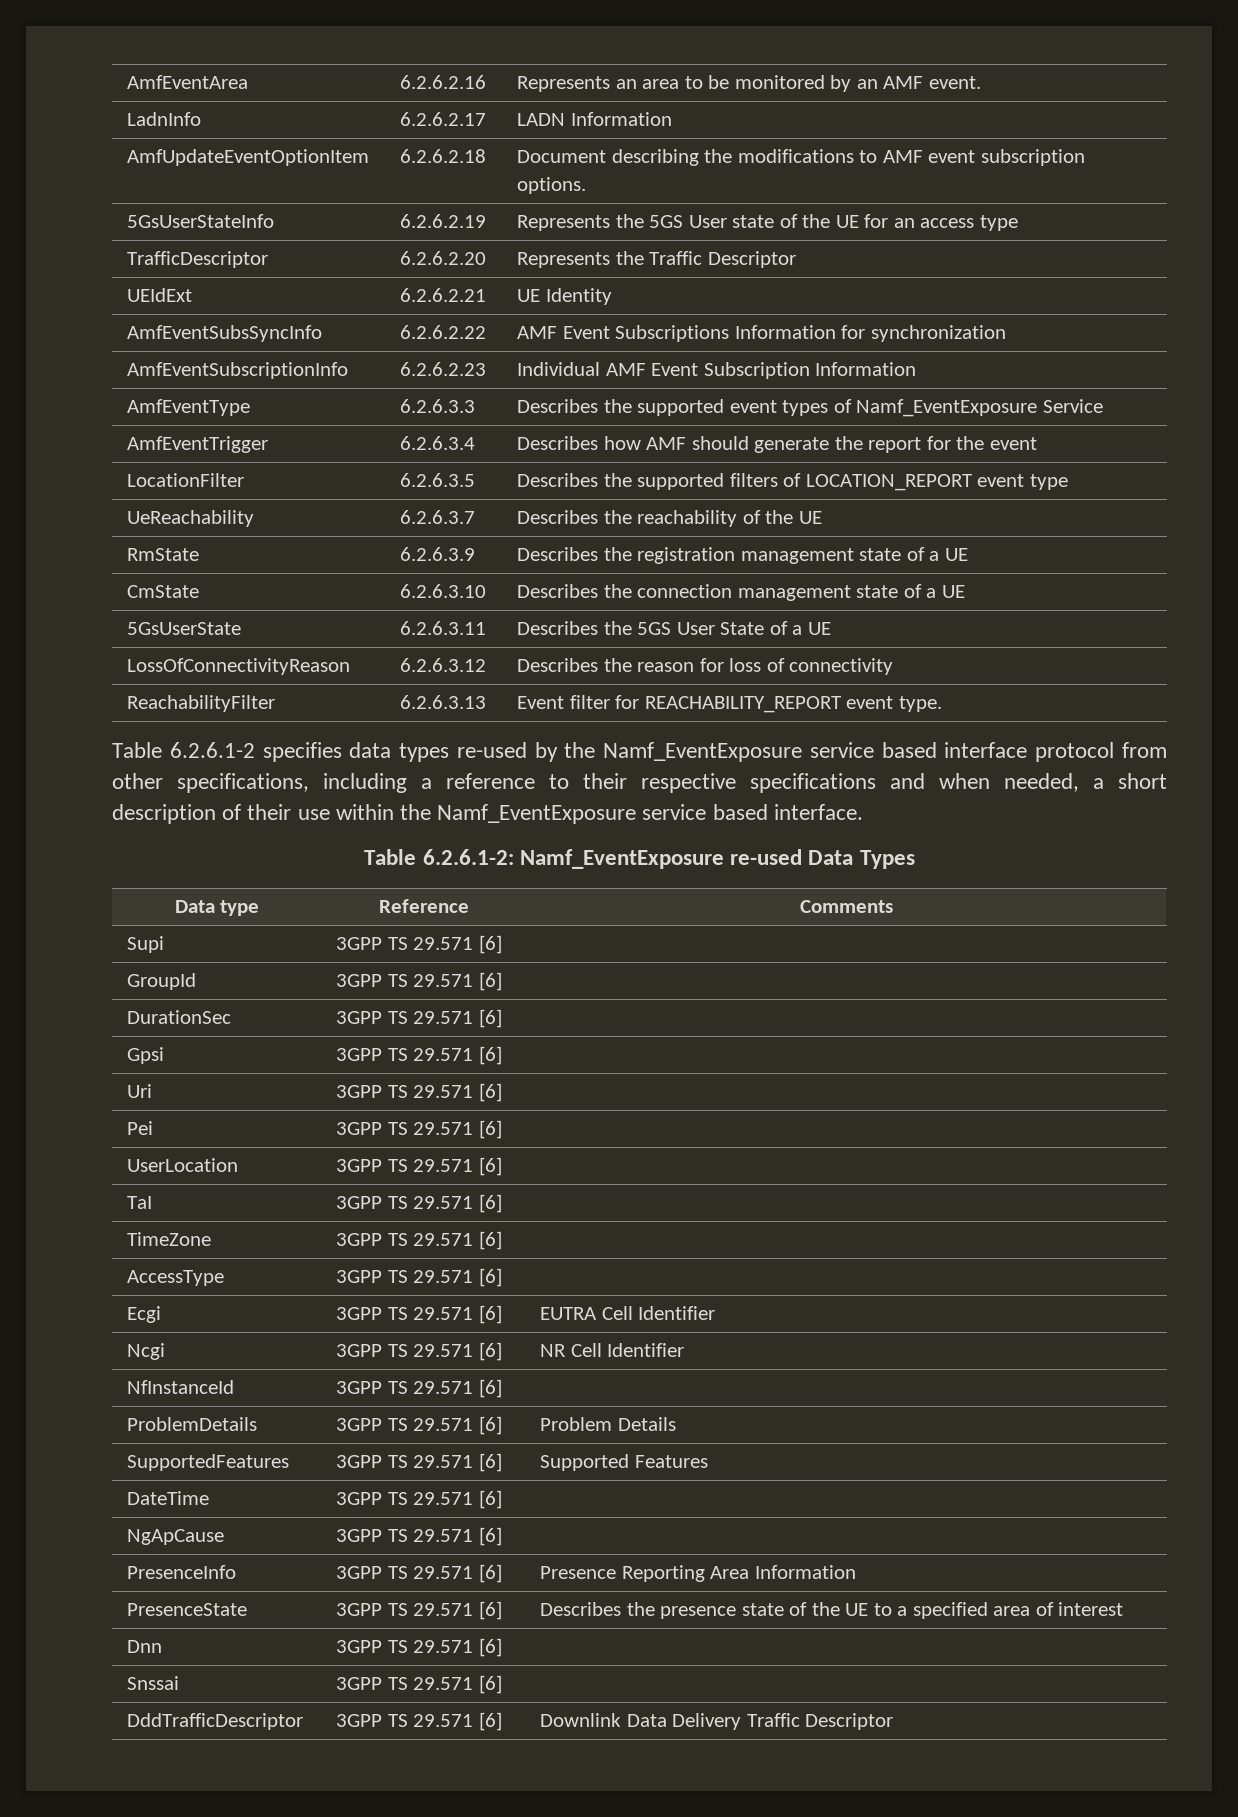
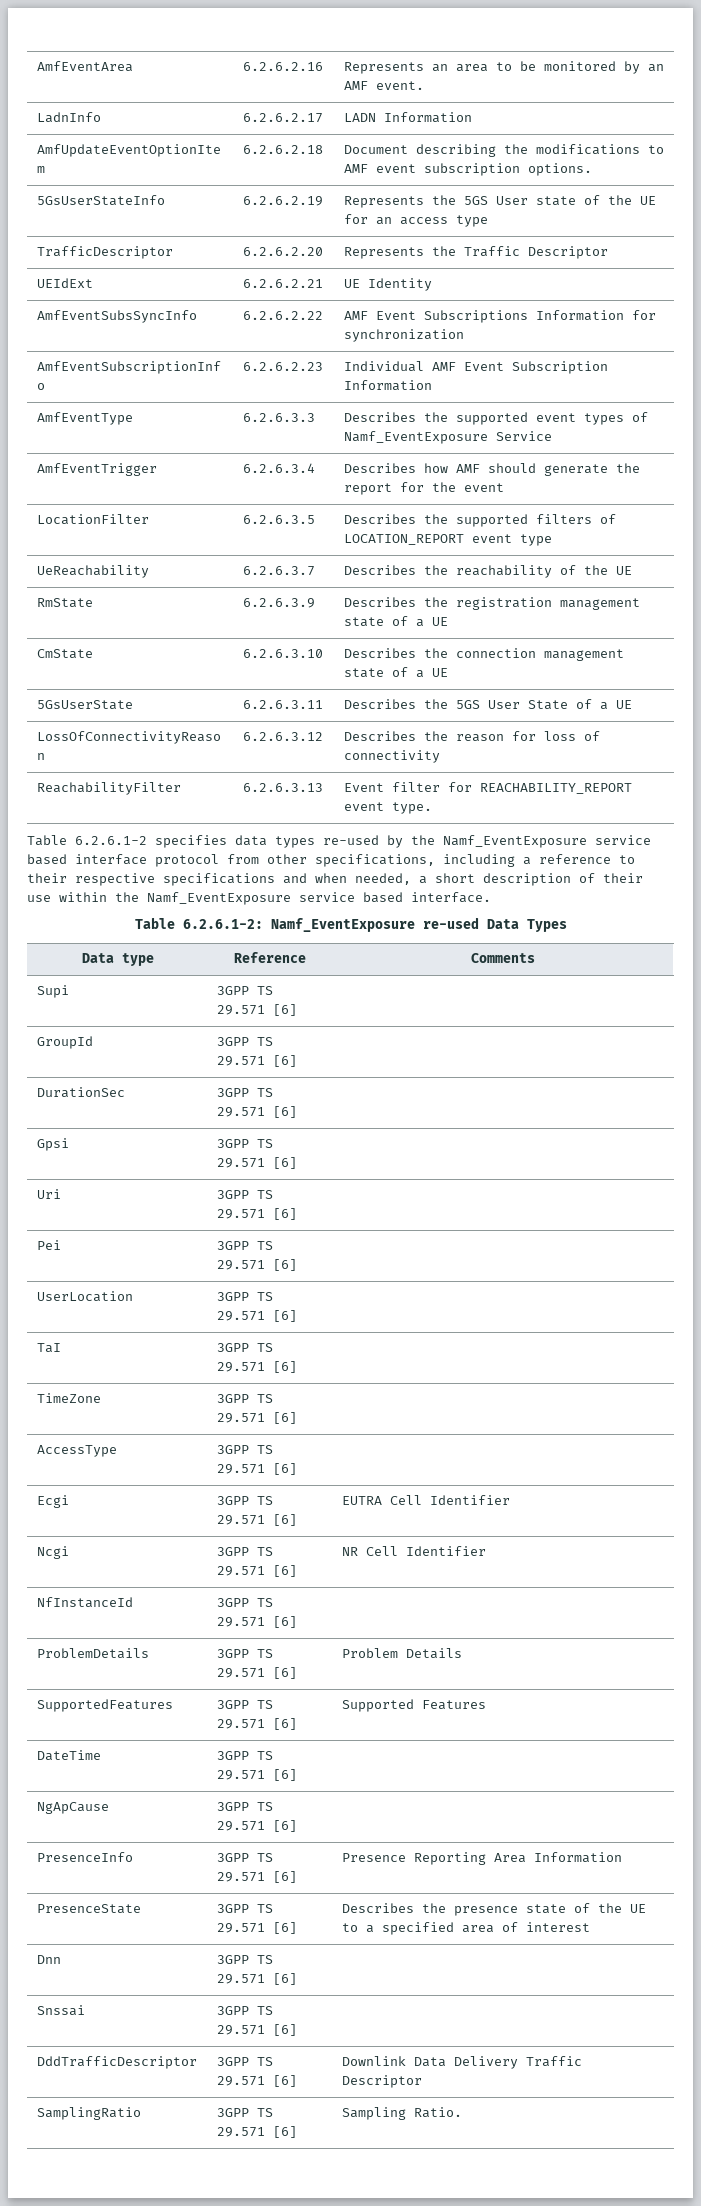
(894, 1721) none -> [36,2107,141,2120] [216,2108,273,2117] [216,2126,297,2138] [341,2107,462,2120] // SamplingRatio | 3GPP TS 29.571 [6] | Sampling Ratio.

